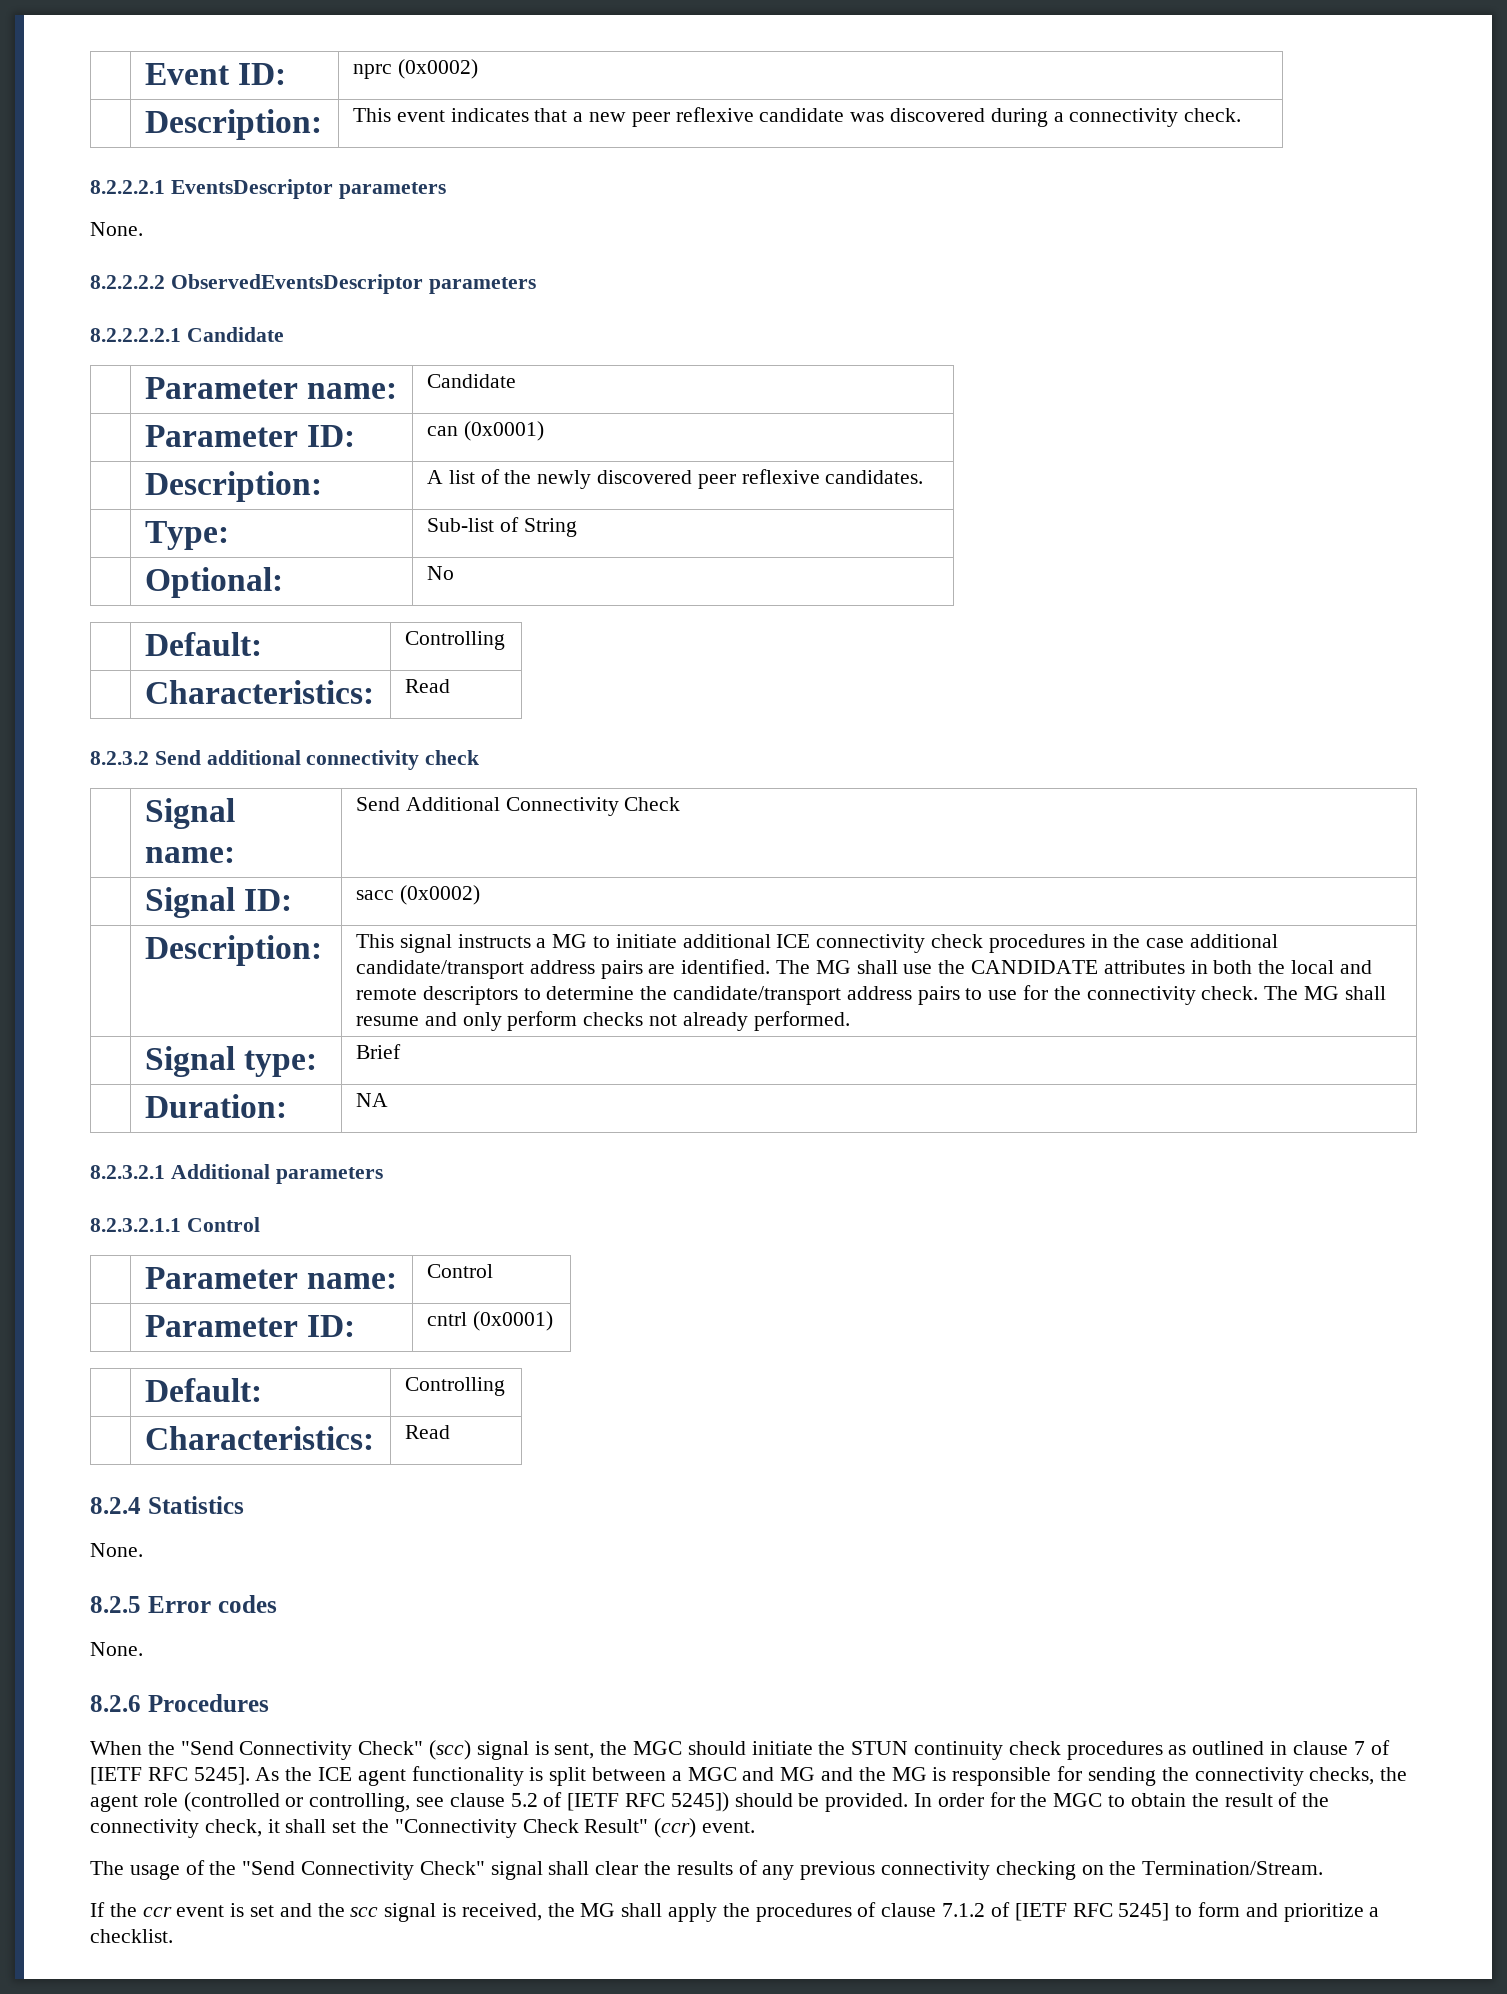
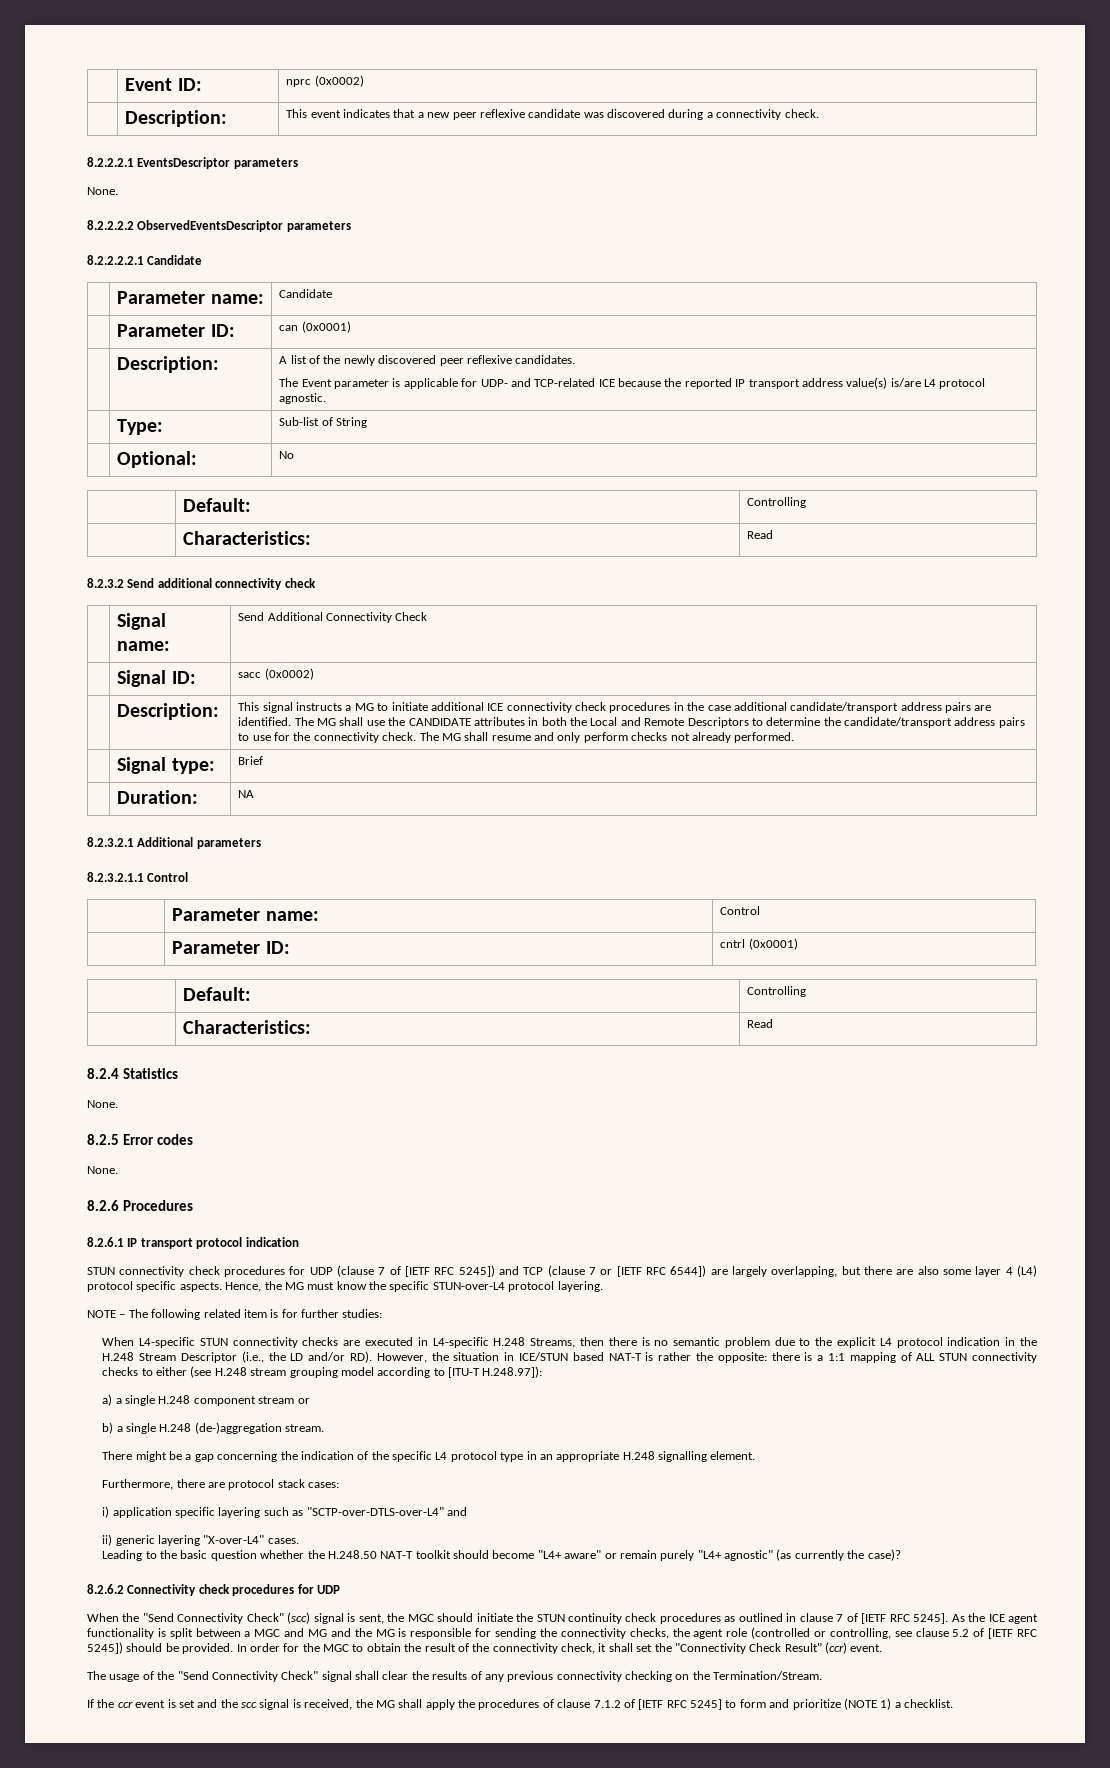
(924, 477) none -> [279,377,986,389] [279,393,327,404] // The Event parameter is applicable for UDP- and TCP-related ICE because the reported IP transport address value(s) is/are L4 protocol agnostic.
[1291,960,1372,974] [356,986,518,1005] local and remote descriptors -> [590,717,749,728] Local and Remote Descriptors
(269, 1703) none -> [87,1237,299,1249] [87,1265,1038,1277] [87,1281,603,1292] [87,1309,383,1320] [102,1337,1038,1348] [102,1351,1038,1363] [102,1366,543,1378] [102,1394,310,1406] [102,1422,325,1434] [102,1451,756,1462] [102,1479,340,1490] [102,1506,467,1518] [102,1534,299,1546] [102,1549,901,1561] [87,1584,340,1596] // 8.2.6.1 IP transport protocol indication // STUN connectivity check procedures for UDP (clause 7 of [IETF RFC 5245]) and TCP (clause 7 or [IETF RFC 6544]) are largely overlapping, but there are also some layer 4 (L4) protocol specific aspects. Hence, the MG must know the specific STUN-over-L4 protocol layering. // NOTE – The following related item is for further studies: // When L4-specific STUN connectivity checks are executed in L4-specific H.248 Streams, then there is no semantic problem due to the explicit L4 protocol indication in the H.248 Stream Descriptor (i.e., the LD and/or RD). However, the situation in ICE/STUN based NAT-T is rather the opposite: there is a 1:1 mapping of ALL STUN connectivity checks to either (see H.248 stream grouping model according to [ITU-T H.248.97]): // a) a single H.248 component stream or // b) a single H.248 (de-)aggregation stream. // There might be a gap concerning the indication of the specific L4 protocol type in an appropriate H.248 signalling element. // Furthermore, there are protocol stack cases: // i) application specific layering such as "SCTP-over-DTLS-over-L4" and // ii) generic layering "X-over-L4" cases. // Leading to the basic question whether the H.248.50 NAT-T toolkit should become "L4+ aware" or remain purely "L4+ agnostic" (as currently the case)? // 8.2.6.2 Connectivity check procedures for UDP
(1364, 1912) none -> [843,1698,892,1710] (NOTE 1)

